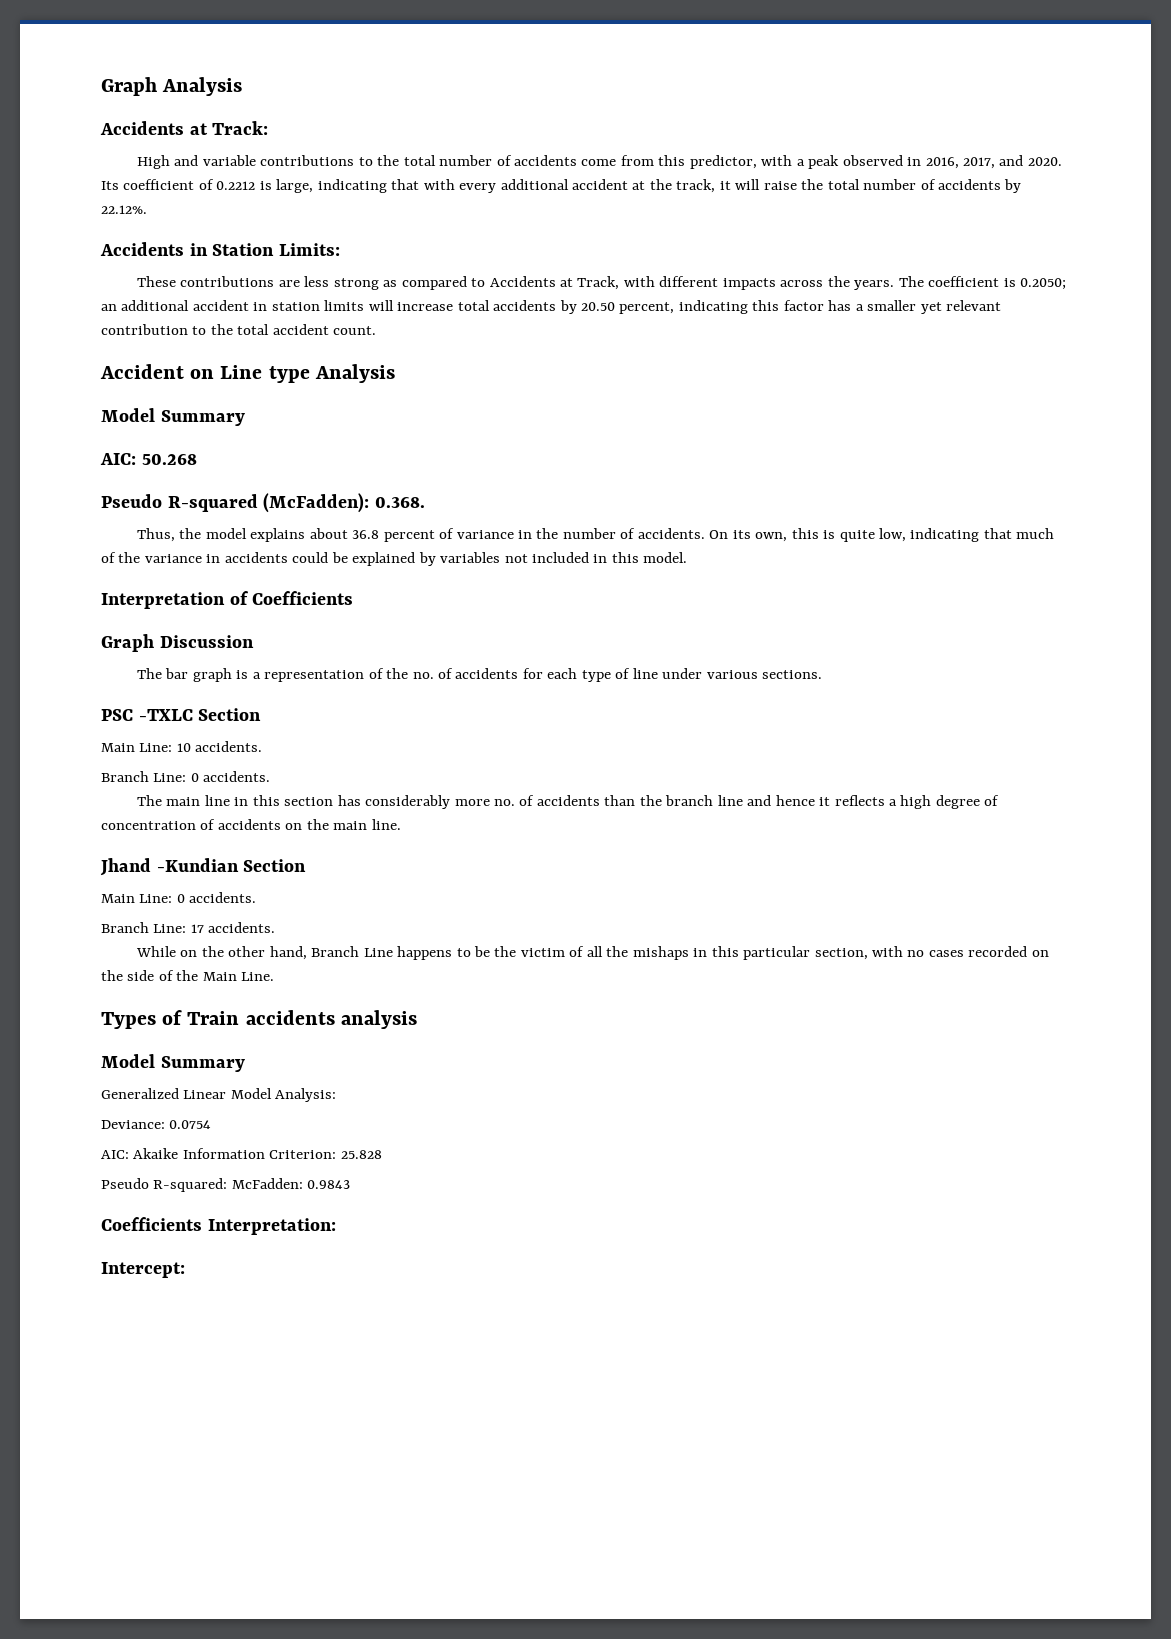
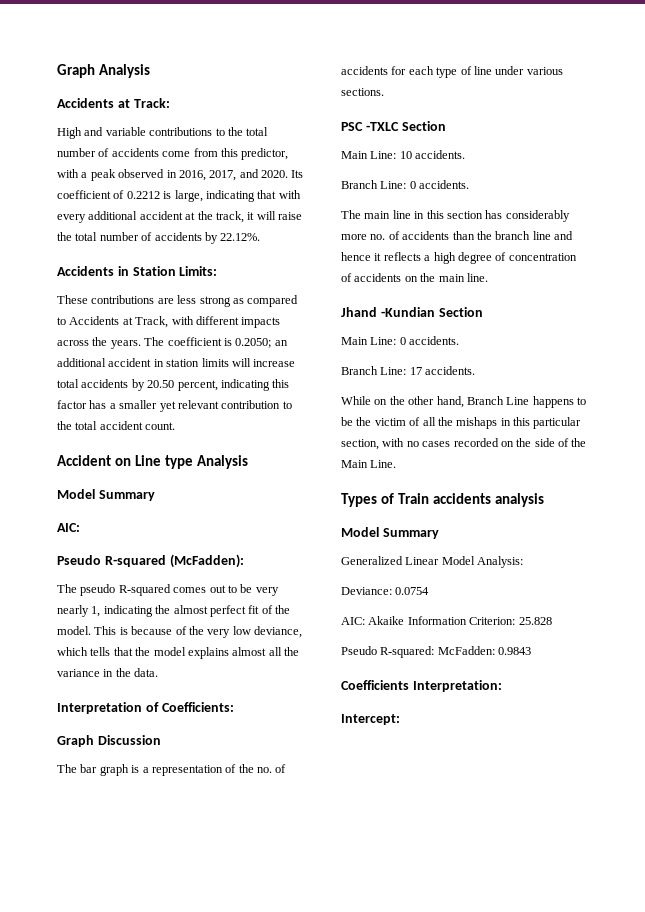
[141,454,197,465] 50.268 -> (80, 527) none
[374,497,425,508] [136,528,1055,542] [101,552,688,566] 0.368. // Thus, the model explains about 36.8 percent of variance in the number of accidents. On its own, this is quite low, indicating that much of the variance in accidents could be explained by variables not included in this model. -> [57,584,279,596] [57,605,290,617] [57,626,302,638] [57,647,299,659] [57,668,159,677] // The pseudo R-squared comes out to be very nearly 1, indicating the almost perfect fit of the model. This is because of the very low deviance, which tells that the model explains almost all the variance in the data.
[252,591,354,605] Coefficients -> [161,702,234,712] Coefficients:

